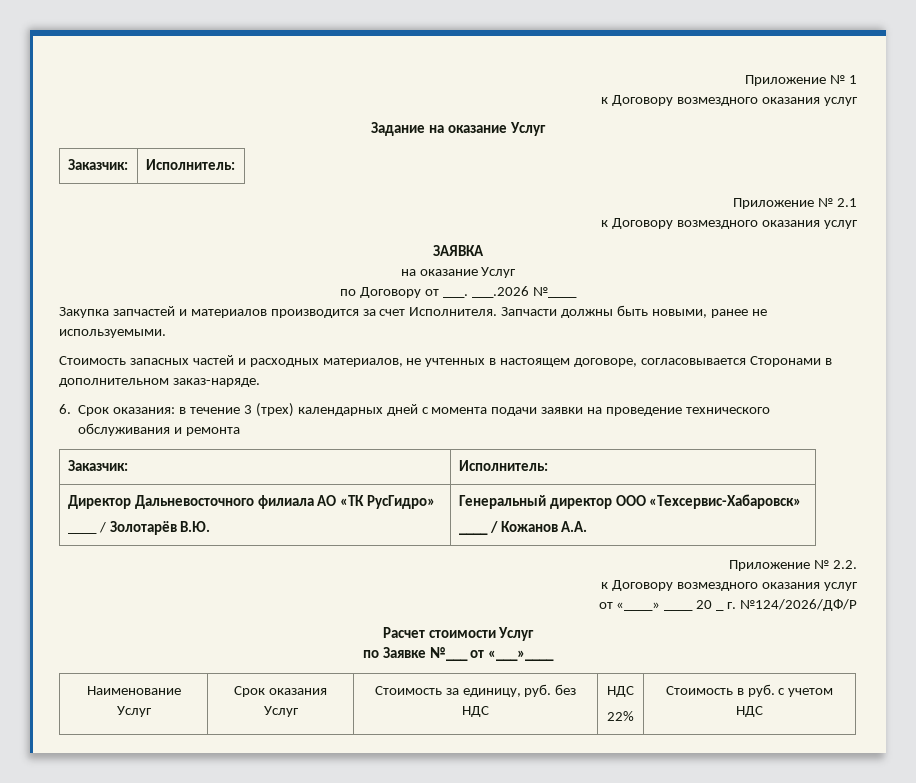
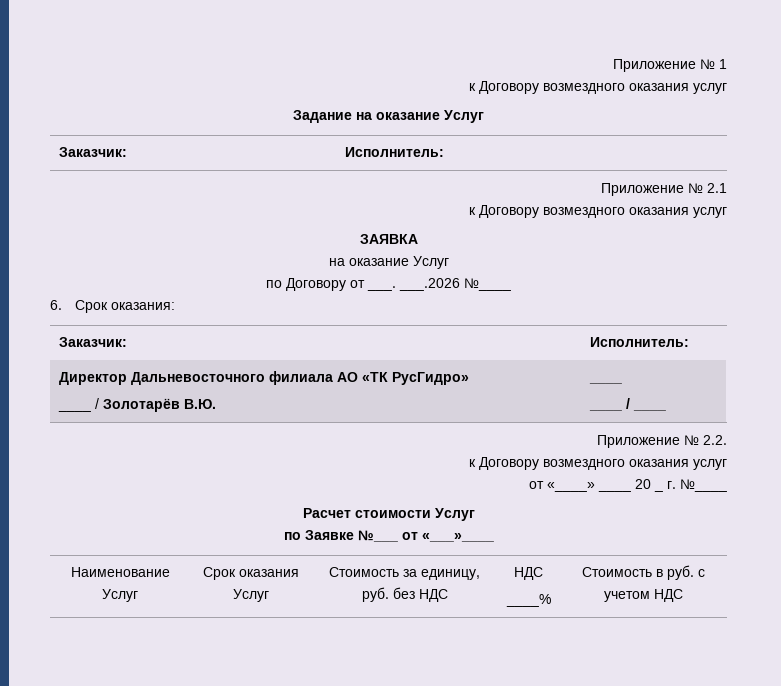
[59,305,767,318] [59,329,166,338] [59,355,832,367] [59,378,260,387] [59,403,771,417] [78,423,241,436] Закупка запчастей и материалов производится за счет Исполнителя. Запчасти должны быть новыми, ранее не используемыми. // Стоимость запасных частей и расходных материалов, не учтенных в настоящем договоре, согласовывается Сторонами в дополнительном заказ-наряде. // 6. Срок оказания: в течение 3 (трех) календарных дней с момента подачи заявки на проведение технического обслуживания и ремонта -> [50,300,175,313] 6. Срок оказания:
[458,494,802,509] [458,521,588,535] Генеральный директор ООО «Техсервис-Хабаровск» // ____ / Кожанов А.А. -> [588,382,622,384] [588,409,622,411] [625,398,630,409] [632,409,666,411] ____ // ____ / ____
[739,599,857,611] №124/2026/ДФ/Р -> [680,479,727,492] №____
[607,711,634,721] 22% -> [505,594,551,607] ____%

